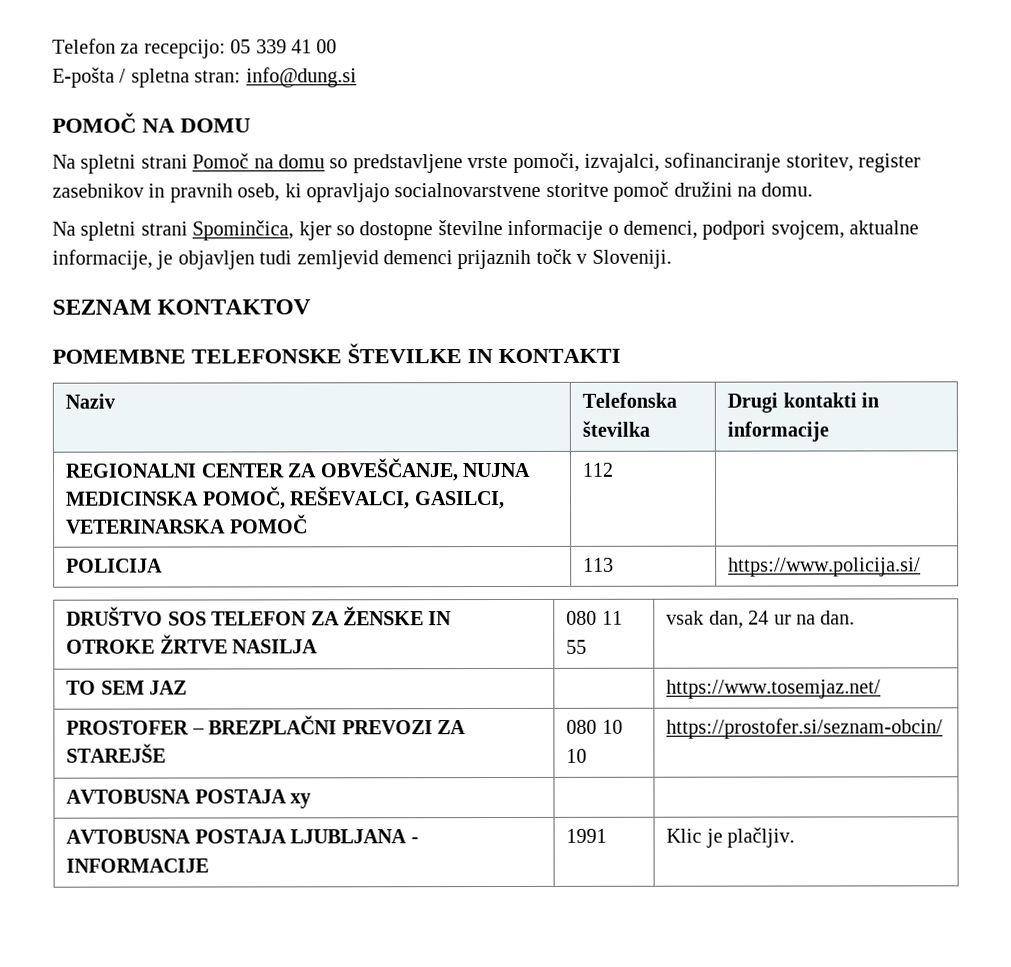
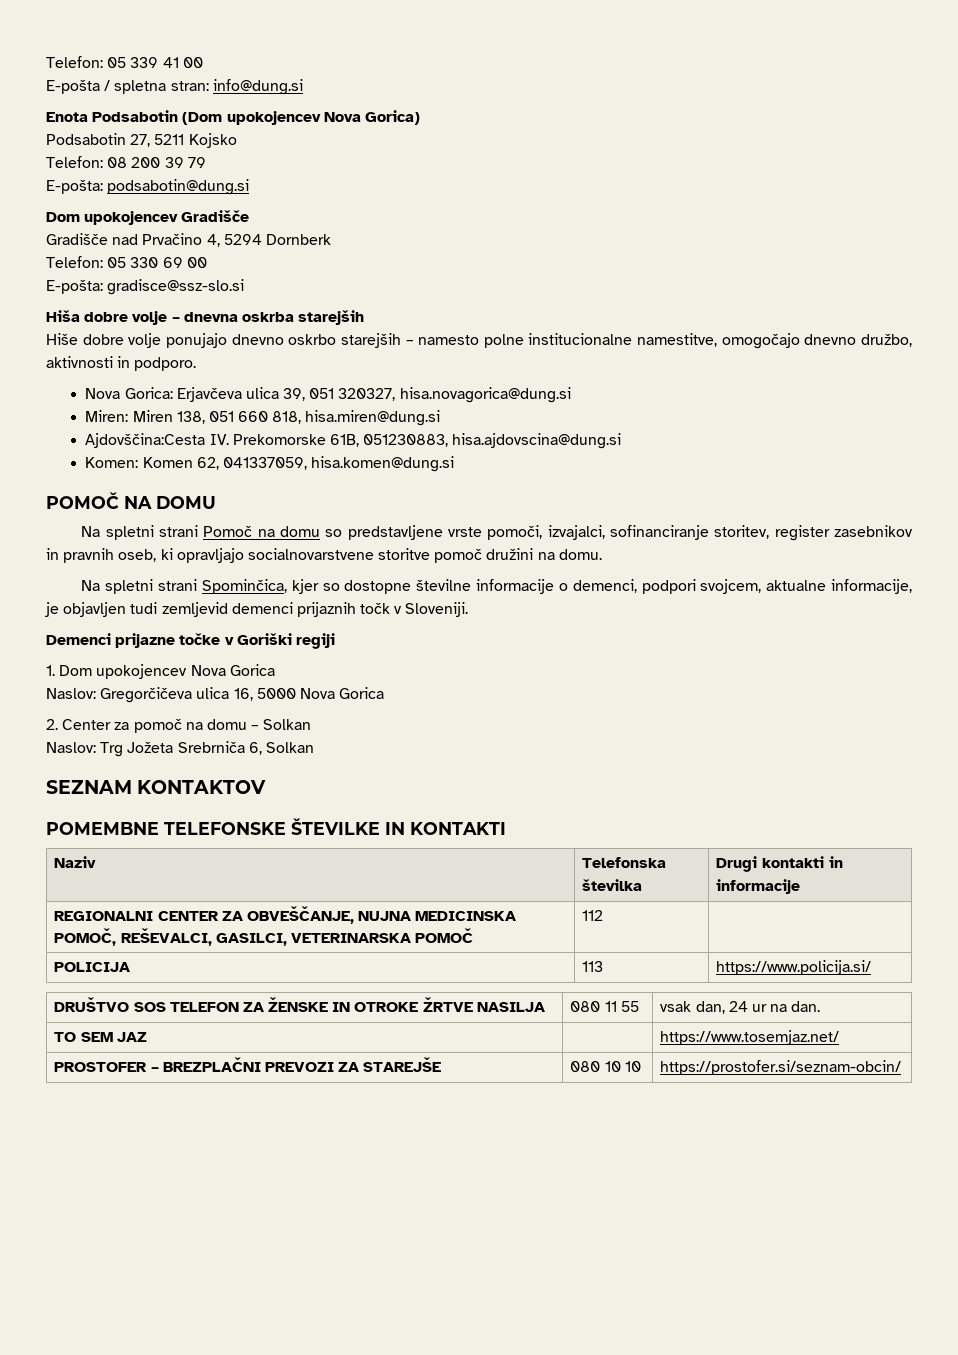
[52,38,226,59] Telefon za recepcijo: -> [46,56,103,68] Telefon:
(357, 77) none -> [46,110,420,125] [46,133,237,148] [46,156,206,168] [46,179,250,195] [46,210,250,225] [46,233,331,247] [46,256,207,268] [46,279,245,295] [46,310,365,325] [46,333,912,349] [46,356,197,371] [85,387,571,403] [85,410,441,426] [85,433,622,449] [85,456,455,472] // Enota Podsabotin (Dom upokojencev Nova Gorica) // Podsabotin 27, 5211 Kojsko // Telefon: 08 200 39 79 // E-pošta: podsabotin@dung.si // Dom upokojencev Gradišče // Gradišče nad Prvačino 4, 5294 Dornberk // Telefon: 05 330 69 00 // E-pošta: gradisce@ssz-slo.si // Hiša dobre volje – dnevna oskrba starejših // Hiše dobre volje ponujajo dnevno oskrbo starejših – namesto polne institucionalne namestitve, omogočajo dnevno družbo, aktivnosti in podporo. // Nova Gorica: Erjavčeva ulica 39, 051 320327, hisa.novagorica@dung.si // Miren: Miren 138, 051 660 818, hisa.miren@dung.si // Ajdovščina:Cesta IV. Prekomorske 61B, 051230883, hisa.ajdovscina@dung.si // Komen: Komen 62, 041337059, hisa.komen@dung.si
(672, 259) none -> [46,633,335,649] [46,664,275,679] [46,687,385,703] [46,719,312,733] [46,741,314,757] // Demenci prijazne točke v Goriški regiji // 1. Dom upokojencev Nova Gorica // Naslov: Gregorčičeva ulica 16, 5000 Nova Gorica // 2. Center za pomoč na domu – Solkan // Naslov: Trg Jožeta Srebrniča 6, Solkan
[66,789,312,809] [66,829,419,844] [66,858,210,873] [566,828,608,843] [666,827,796,848] // AVTOBUSNA POSTAJA xy | | // AVTOBUSNA POSTAJA LJUBLJANA - INFORMACIJE | 1991 | Klic je plačljiv. -> (902, 1067) none

